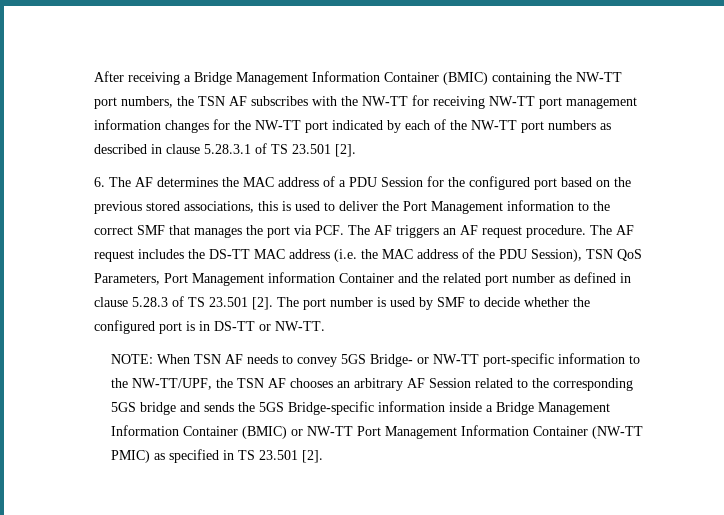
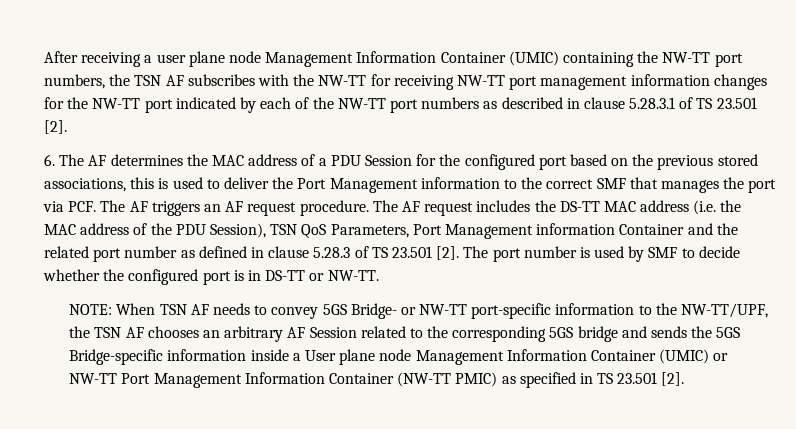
[193,71,488,85] Bridge Management Information Container (BMIC) -> [156,51,559,67] user plane node Management Information Container (UMIC)
[496,402,611,415] [111,425,288,439] Bridge Management Information Container (BMIC) -> [304,349,710,365] User plane node Management Information Container (UMIC)

